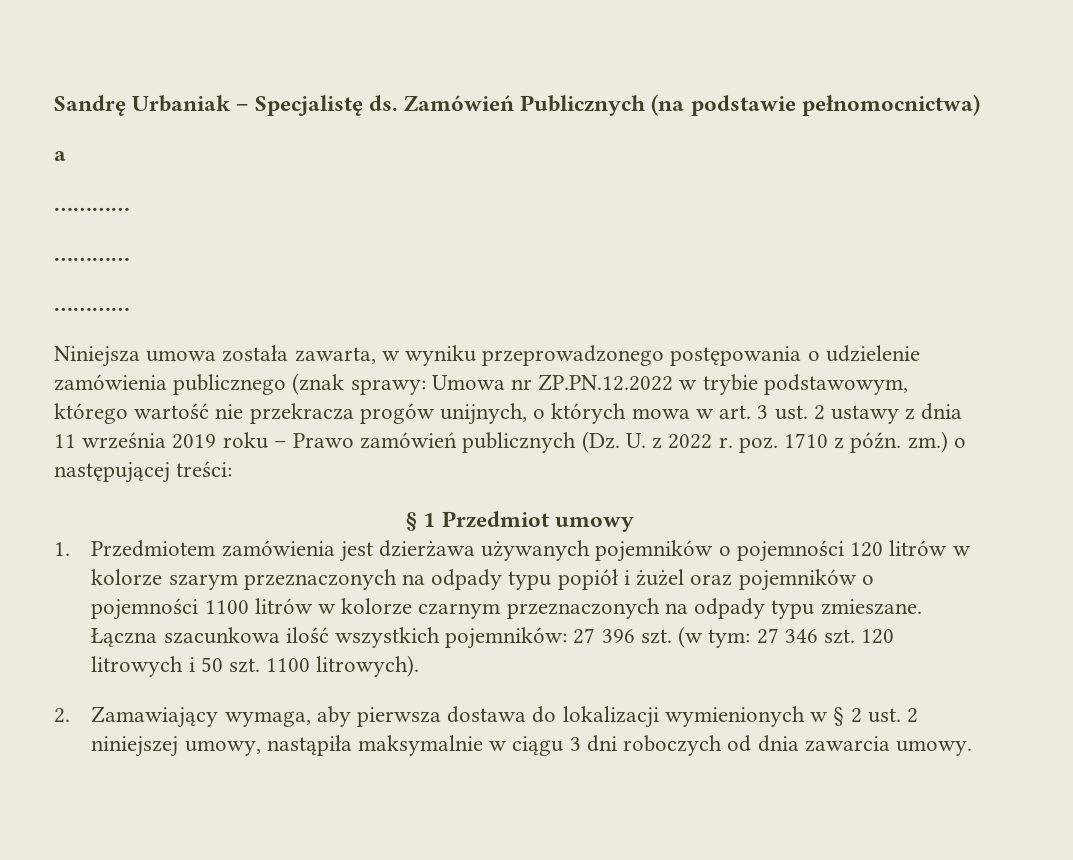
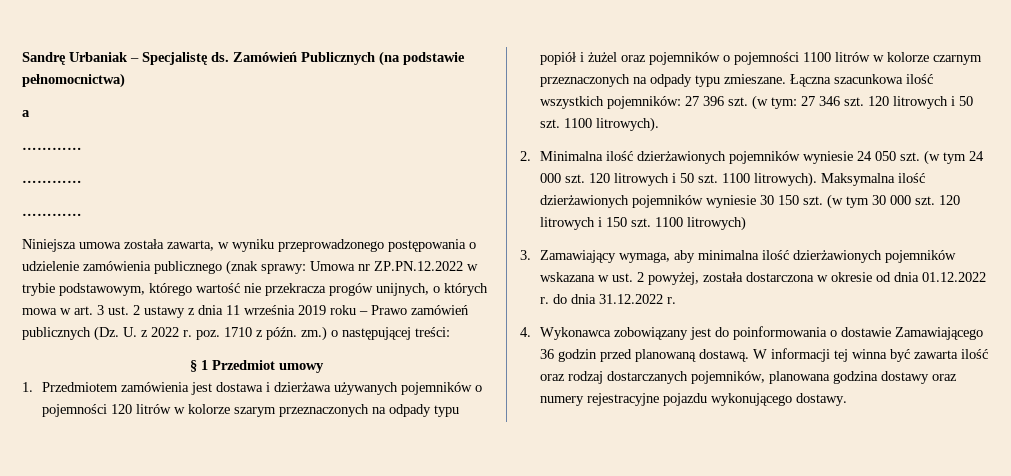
(373, 551) none -> [216,382,271,392] dostawa i
[91,706,918,728] [91,735,972,757] Zamawiający wymaga, aby pierwsza dostawa do lokalizacji wymienionych w § 2 ust. 2 niniejszej umowy, nastąpiła maksymalnie w ciągu 3 dni roboczych od dnia zawarcia umowy. -> [540,150,985,165] [540,172,926,187] [540,194,961,209] [540,216,747,231] [520,250,957,263] [540,272,987,285] [540,294,677,304] [520,326,984,340] [540,348,989,362] [540,371,958,384] [540,393,848,406] Minimalna ilość dzierżawionych pojemników wyniesie 24 050 szt. (w tym 24 000 szt. 120 litrowych i 50 szt. 1100 litrowych). Maksymalna ilość dzierżawionych pojemników wyniesie 30 150 szt. (w tym 30 000 szt. 120 litrowych i 150 szt. 1100 litrowych) // 3. Zamawiający wymaga, aby minimalna ilość dzierżawionych pojemników wskazana w ust. 2 powyżej, została dostarczona w okresie od dnia 01.12.2022 r. do dnia 31.12.2022 r. // 4. Wykonawca zobowiązany jest do poinformowania o dostawie Zamawiającego 36 godzin przed planowaną dostawą. W informacji tej winna być zawarta ilość oraz rodzaj dostarczanych pojemników, planowana godzina dostawy oraz numery rejestracyjne pojazdu wykonującego dostawy.

